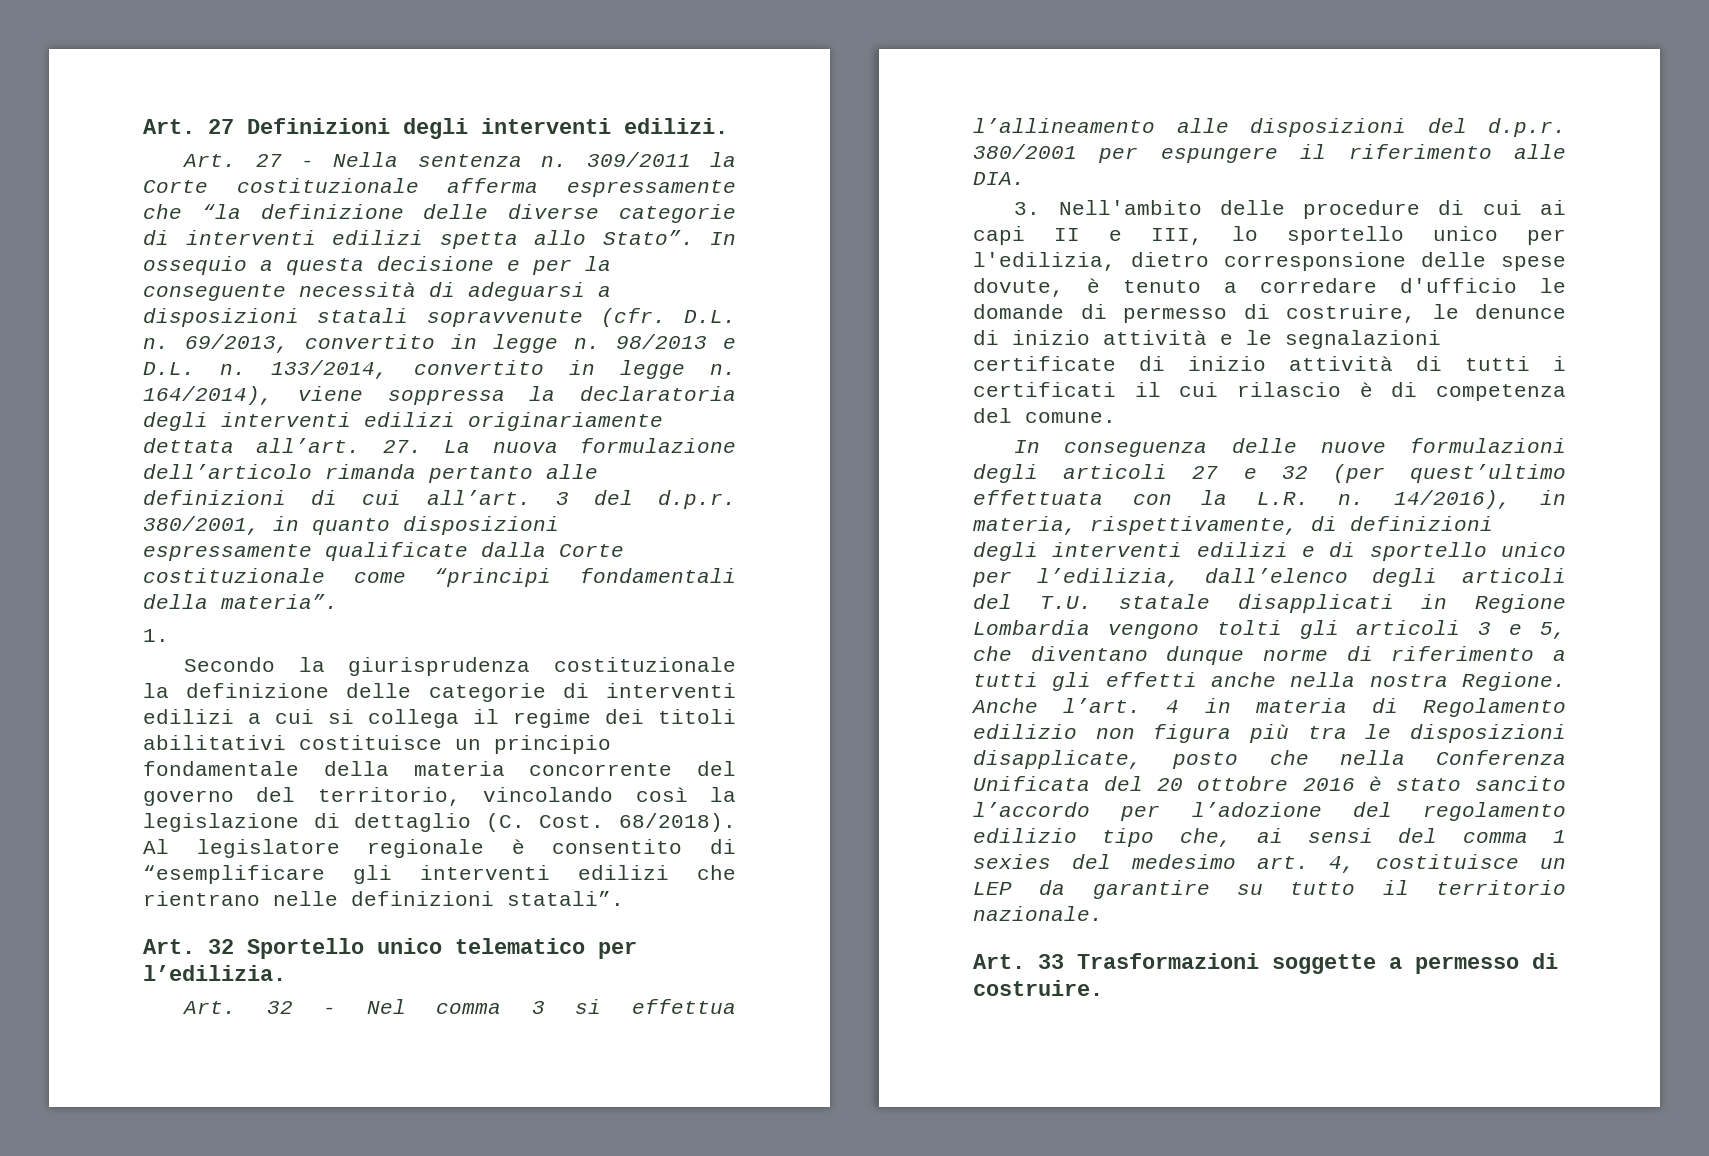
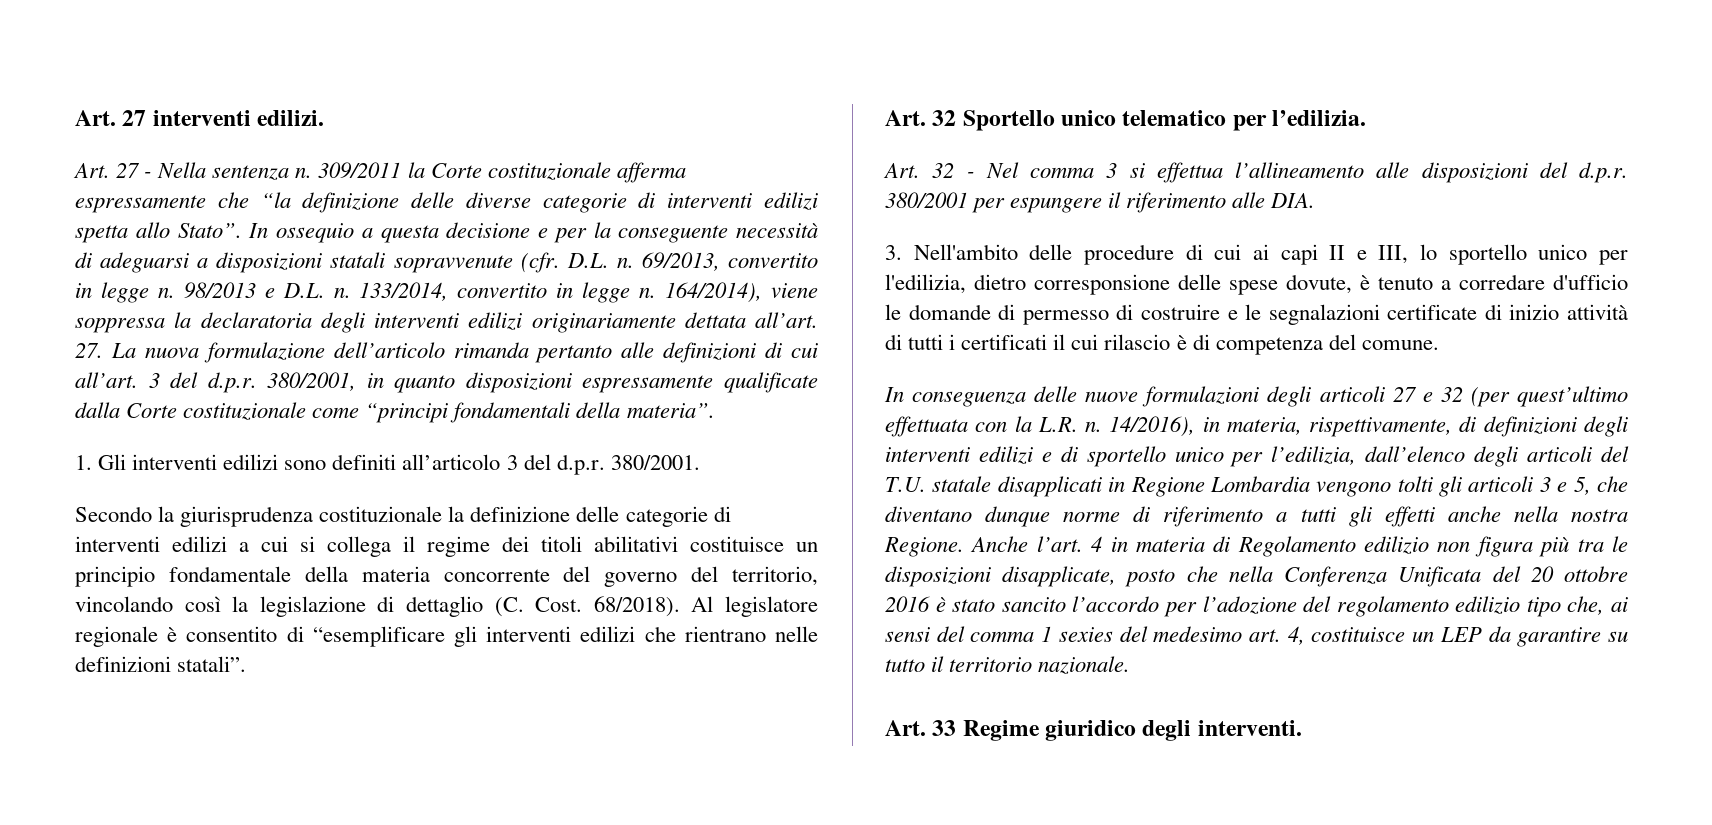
[143,118,468,139] Art. 27 Definizioni degli -> [75,110,147,126] Art. 27
(169, 635) none -> [98,454,700,475] Gli interventi edilizi sono definiti all’articolo 3 del d.p.r. 380/2001.
[1286,304,1566,323] [973,330,1207,345] costruire, le denunce di inizio attività -> [1140,304,1220,320] costruire
[1077,953,1558,974] [973,980,1103,996] Trasformazioni soggette a permesso di costruire. -> [962,720,1302,741] Regime giuridico degli interventi.

